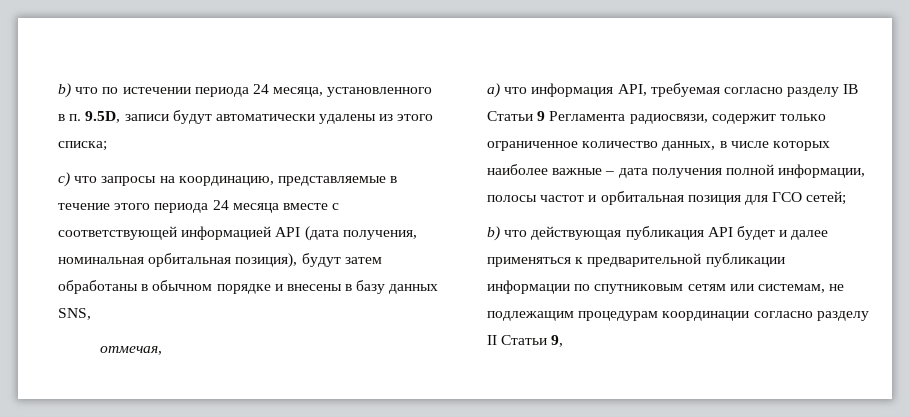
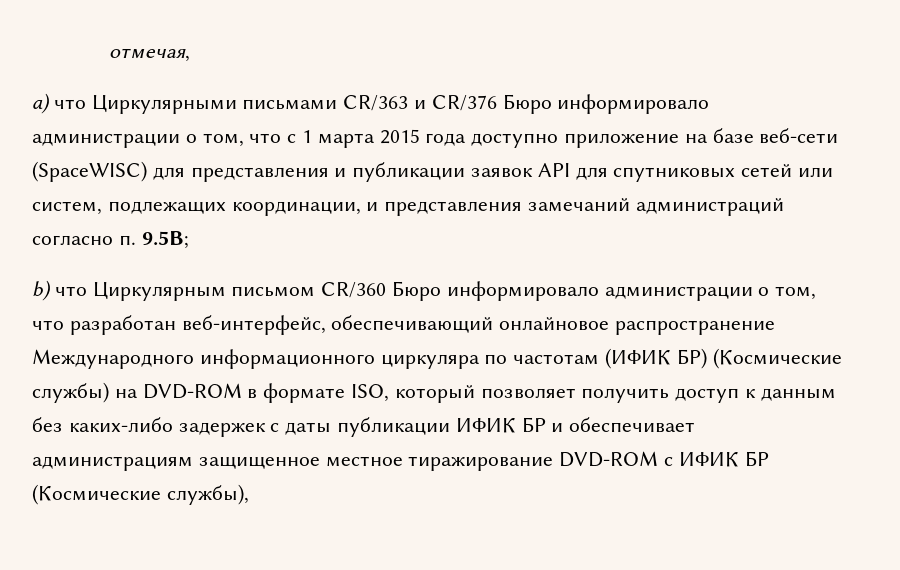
[58,83,433,98] [58,110,434,124] [58,141,107,151] [58,172,398,187] [58,200,340,213] [58,226,417,241] [58,253,382,268] [58,280,439,294] [58,308,91,320] [99,346,162,355] [487,83,859,98] [487,111,826,124] [487,141,830,151] [487,164,866,178] [487,191,847,205] [487,226,829,241] [487,253,785,267] [487,280,845,294] [487,311,869,321] [487,335,564,347] b) что по истечении периода 24 месяца, установленного в п. 9.5D, записи будут автоматически удалены из этого списка; // c) что запросы на координацию, представляемые в течение этого периода 24 месяца вместе с соответствующей информацией API (дата получения, номинальная орбитальная позиция), будут затем обработаны в обычном порядке и внесены в базу данных SNS, // отмечая, // a) что информация API, требуемая согласно разделу IB Статьи 9 Регламента радиосвязи, содержит только ограниченное количество данных, в числе которых наиболее важные – дата получения полной информации, полосы частот и орбитальная позиция для ГСО сетей; // b) что действующая публикация API будет и далее применяться к предварительной публикации информации по спутниковым сетям или системам, не подлежащим процедурам координации согласно разделу II Статьи 9, -> [109,48,191,62] [32,93,710,114] [32,128,839,148] [32,161,834,182] [32,198,784,216] [32,231,189,249] [32,280,817,301] [32,315,776,335] [32,348,842,369] [32,382,836,403] [32,417,696,437] [32,451,769,471] [32,484,249,505] отмечая, // a) что Циркулярными письмами CR/363 и CR/376 Бюро информировало администрации о том, что с 1 марта 2015 года доступно приложение на базе веб-сети (SpaceWISC) для представления и публикации заявок API для спутниковых сетей или систем, подлежащих координации, и представления замечаний администраций согласно п. 9.5B; // b) что Циркулярным письмом CR/360 Бюро информировало администрации о том, что разработан веб-интерфейс, обеспечивающий онлайновое распространение Международного информационного циркуляра по частотам (ИФИК БР) (Космические службы) на DVD-ROM в формате ISO, который позволяет получить доступ к данным без каких-либо задержек с даты публикации ИФИК БР и обеспечивает администрациям защищенное местное тиражирование DVD-ROM с ИФИК БР (Космические службы),

